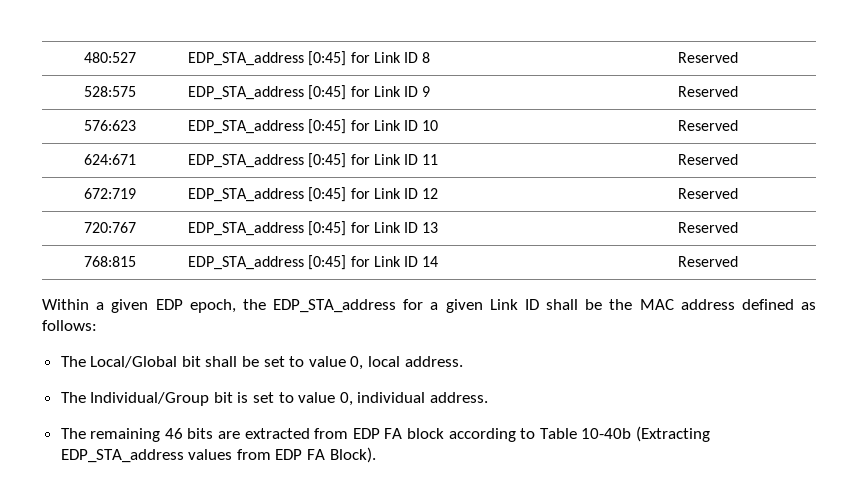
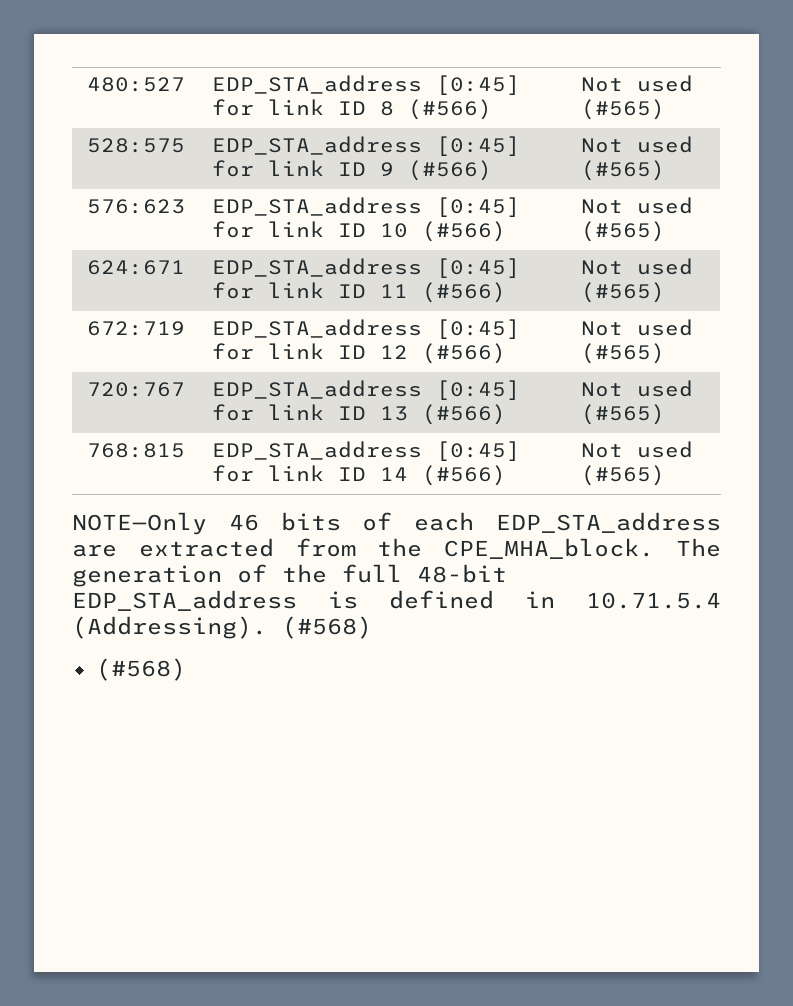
[373,52,401,63] Link -> [267,99,324,115] link
[678,52,739,63] | Reserved -> [407,99,492,120] [580,75,693,92] [580,99,665,120] (#566) | Not used (#565)
[373,86,401,97] Link -> [267,160,324,176] link
[678,86,739,97] | Reserved -> [407,160,492,181] [580,136,693,153] [580,160,665,181] (#566) | Not used (#565)
[373,120,401,131] Link -> [267,221,324,237] link
[678,120,739,131] | Reserved -> [421,221,506,242] [580,197,693,214] [580,221,665,242] (#566) | Not used (#565)
[373,154,401,165] Link -> [267,282,324,298] link
[678,154,739,165] | Reserved -> [421,282,506,303] [580,258,693,275] [580,282,665,303] (#566) | Not used (#565)
[373,188,401,199] Link -> [267,343,324,359] link
[678,188,739,199] | Reserved -> [421,343,506,364] [580,319,693,336] [580,343,665,364] (#566) | Not used (#565)
[373,222,401,233] Link -> [267,404,324,420] link
[678,222,739,233] | Reserved -> [421,404,506,425] [580,380,693,397] [580,404,665,425] (#566) | Not used (#565)
[373,256,401,267] Link -> [267,465,324,481] link
[678,256,739,267] [42,299,816,313] [42,320,97,331] [60,356,463,370] [60,392,489,406] [60,426,710,442] [60,447,376,463] | Reserved // Within a given EDP epoch, the EDP_STA_address for a given Link ID shall be the MAC address defined as follows: // The Local/Global bit shall be set to value 0, local address. // The Individual/Group bit is set to value 0, individual address. // The remaining 46 bits are extracted from EDP FA block according to Table 10-40b (Extracting EDP_STA_address values from EDP FA Block). -> [421,465,506,486] [580,441,693,458] [580,465,665,486] [72,512,721,535] [72,538,721,559] [72,564,507,587] [72,590,721,611] [72,616,372,639] [95,658,186,681] (#566) | Not used (#565) // NOTE—Only 46 bits of each EDP_STA_address are extracted from the CPE_MHA_block. The generation of the full 48-bit EDP_STA_address is defined in 10.71.5.4 (Addressing). (#568) // (#568)

